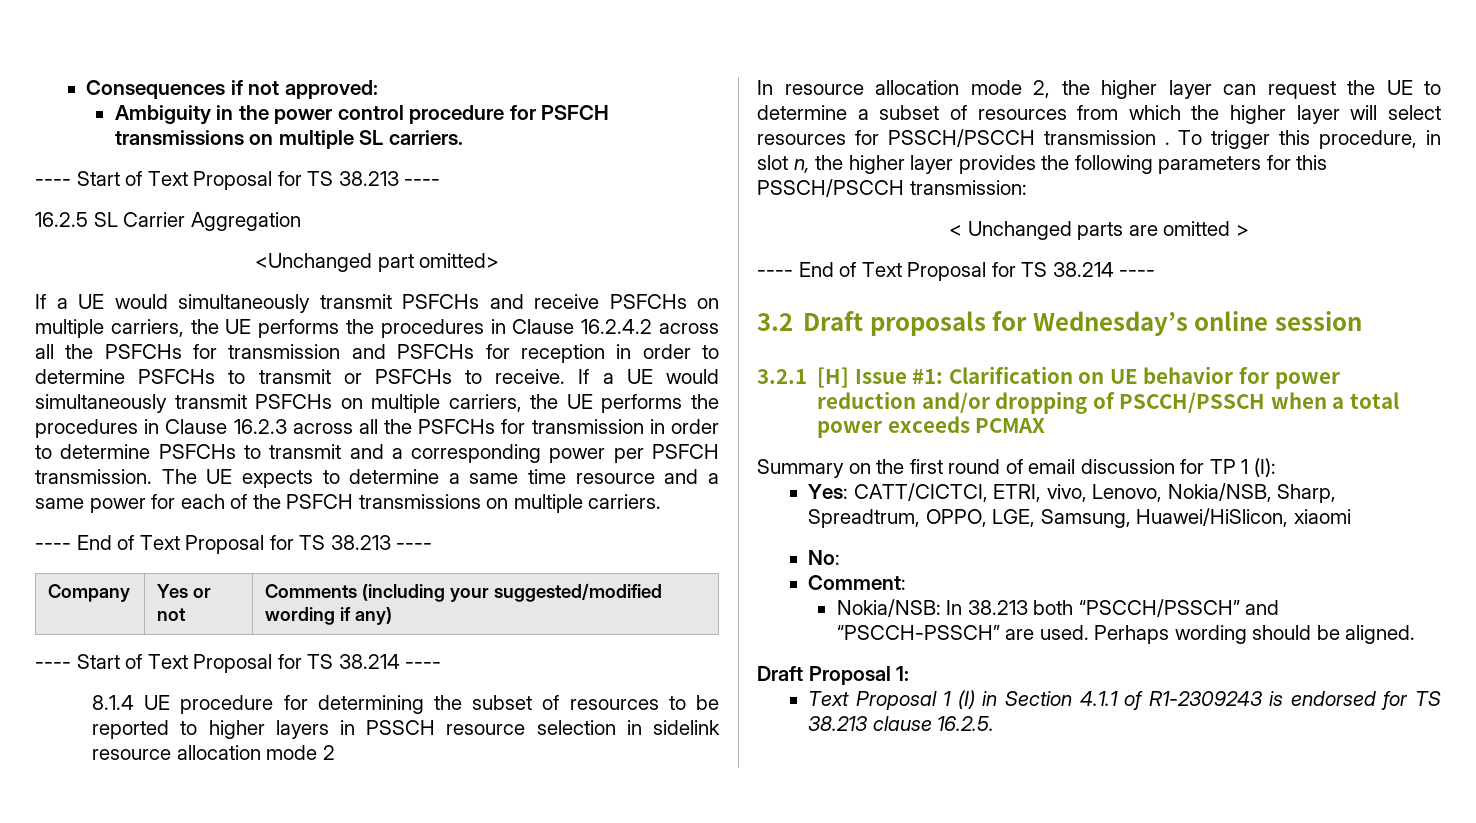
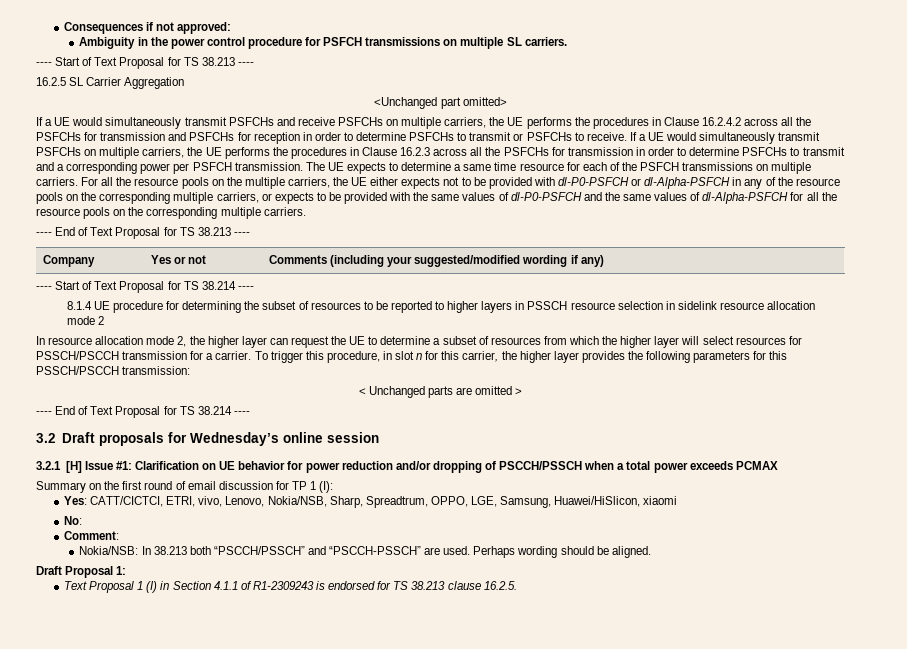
[664,469,719,484] [35,498,146,513] and a same power -> (564, 167) none
(662, 501) none -> [81,177,840,189] [36,192,837,204] [36,207,306,219] For all the resource pools on the multiple carriers, the UE either expects not to be provided with dl-P0-PSFCH or dl-Alpha-PSFCH in any of the resource pools on the corresponding multiple carriers, or expects to be provided with the same values of dl-P0-PSFCH and the same values of dl-Alpha-PSFCH for all the resource pools on the corresponding multiple carriers.
[1164,142,1170,145] . -> [190,351,252,360] for a carrier.
[793,159,810,173] n, -> [416,351,499,362] n for this carrier,

